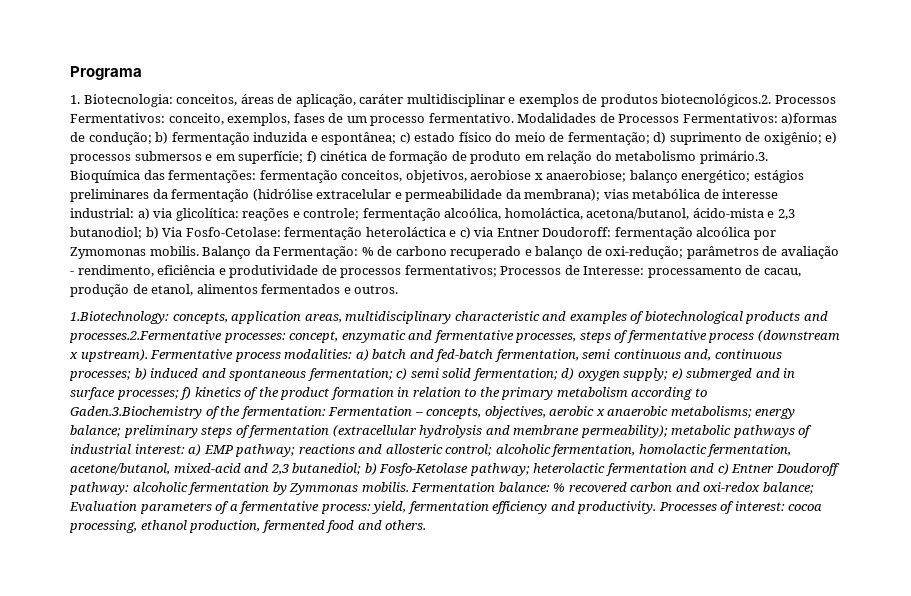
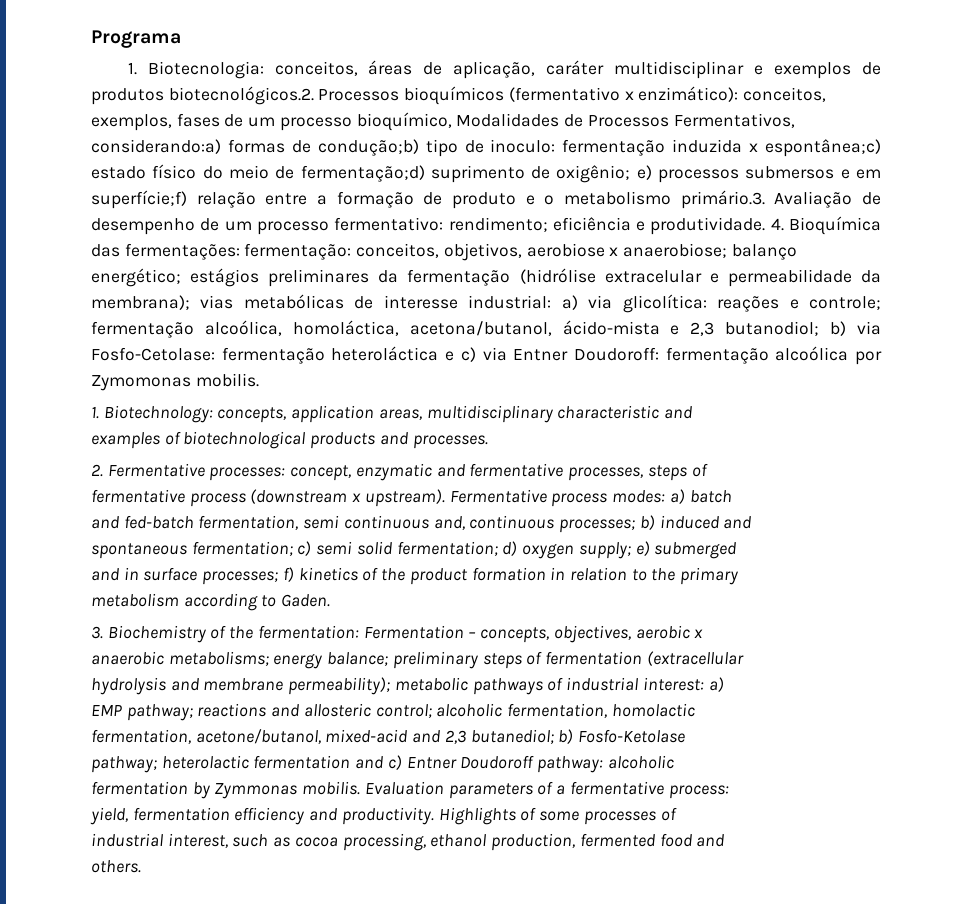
[70,113,224,125] Fermentativos: conceito, -> [404,86,827,105] bioquímicos (fermentativo x enzimático): conceitos,
[428,113,514,123] fermentativo. -> [356,112,452,131] bioquímico,
[682,113,838,125] [70,132,411,145] Fermentativos: a)formas de condução; b) fermentação induzida e espontânea; c) -> [673,113,795,128] [91,139,881,157] Fermentativos, considerando:a) formas de condução;b) tipo de inoculo: fermentação induzida x espontânea;c)
[567,132,667,145] fermentação; d) -> [300,165,425,182] fermentação;d)
[238,151,768,164] superfície; f) cinética de formação de produto em relação do metabolismo primário.3. -> [91,190,882,209] [91,217,784,235] superfície;f) relação entre a formação de produto e o metabolismo primário.3. Avaliação de desempenho de um processo fermentativo: rendimento; eficiência e produtividade. 4.
[259,170,338,183] fermentação -> [244,243,352,260] fermentação:
[632,189,701,199] metabólica -> [243,294,344,309] metabólicas
[162,227,183,237] Via -> [857,321,882,335] via
[202,246,839,259] [70,265,801,278] [70,284,399,297] [70,311,169,324] Balanço da Fermentação: % de carbono recuperado e balanço de oxi-redução; parâmetros de avaliação - rendimento, eficiência e produtividade de processos fermentativos; Processos de Interesse: processamento de cacau, produção de etanol, alimentos fermentados e outros. // 1.Biotechnology: -> [91,405,213,423] // 1. Biotechnology:
(567, 316) none -> (693, 412) //
[69,330,222,343] processes.2.Fermentative -> [412,435,488,449] [91,463,205,477] processes. // 2. Fermentative
(629, 336) none -> (708, 470) //
[284,349,353,359] modalities: -> [612,490,666,503] modes:
(407, 354) none -> (732, 496) //
(226, 373) none -> (752, 522) //
(753, 374) none -> (737, 550) //
(554, 393) none -> (739, 576) //
[70,406,202,419] Gaden.3.Biochemistry -> [281,594,331,607] [91,625,206,643] Gaden. // 3. Biochemistry
(605, 412) none -> (704, 633) //
(417, 431) none -> (744, 658) //
(202, 450) none -> (724, 684) //
(707, 449) none -> (695, 710) //
(469, 469) none -> (686, 736) //
(188, 487) none -> (674, 762) //
[411,482,814,494] Fermentation balance: % recovered carbon and oxi-redox balance; -> (361, 788) none
(371, 509) none -> (729, 792) //
[658,501,785,514] Processes of interest: -> [438,807,677,825] [91,833,291,848] Highlights of some processes of // industrial interest, such as
(382, 525) none -> (725, 840) //

